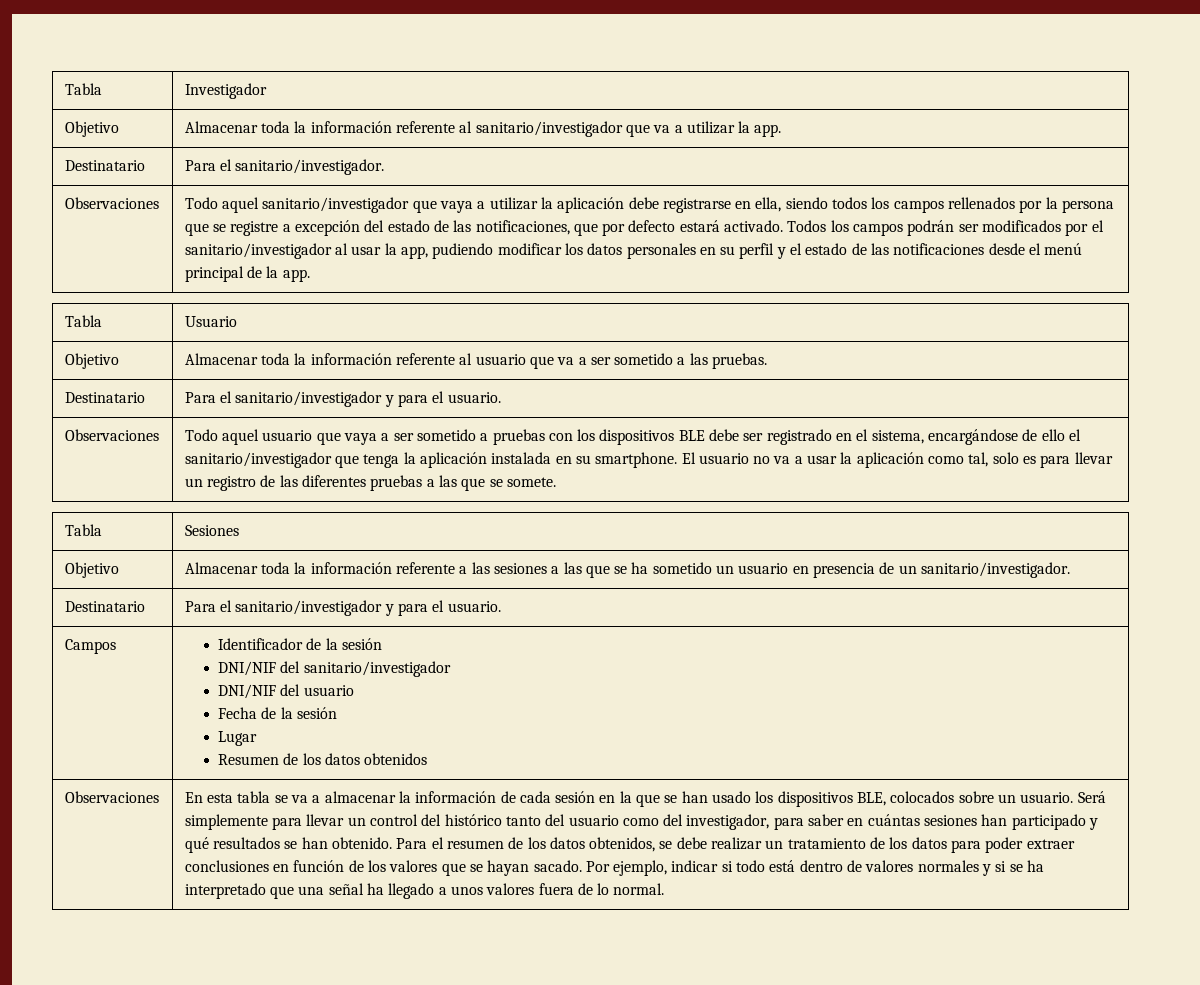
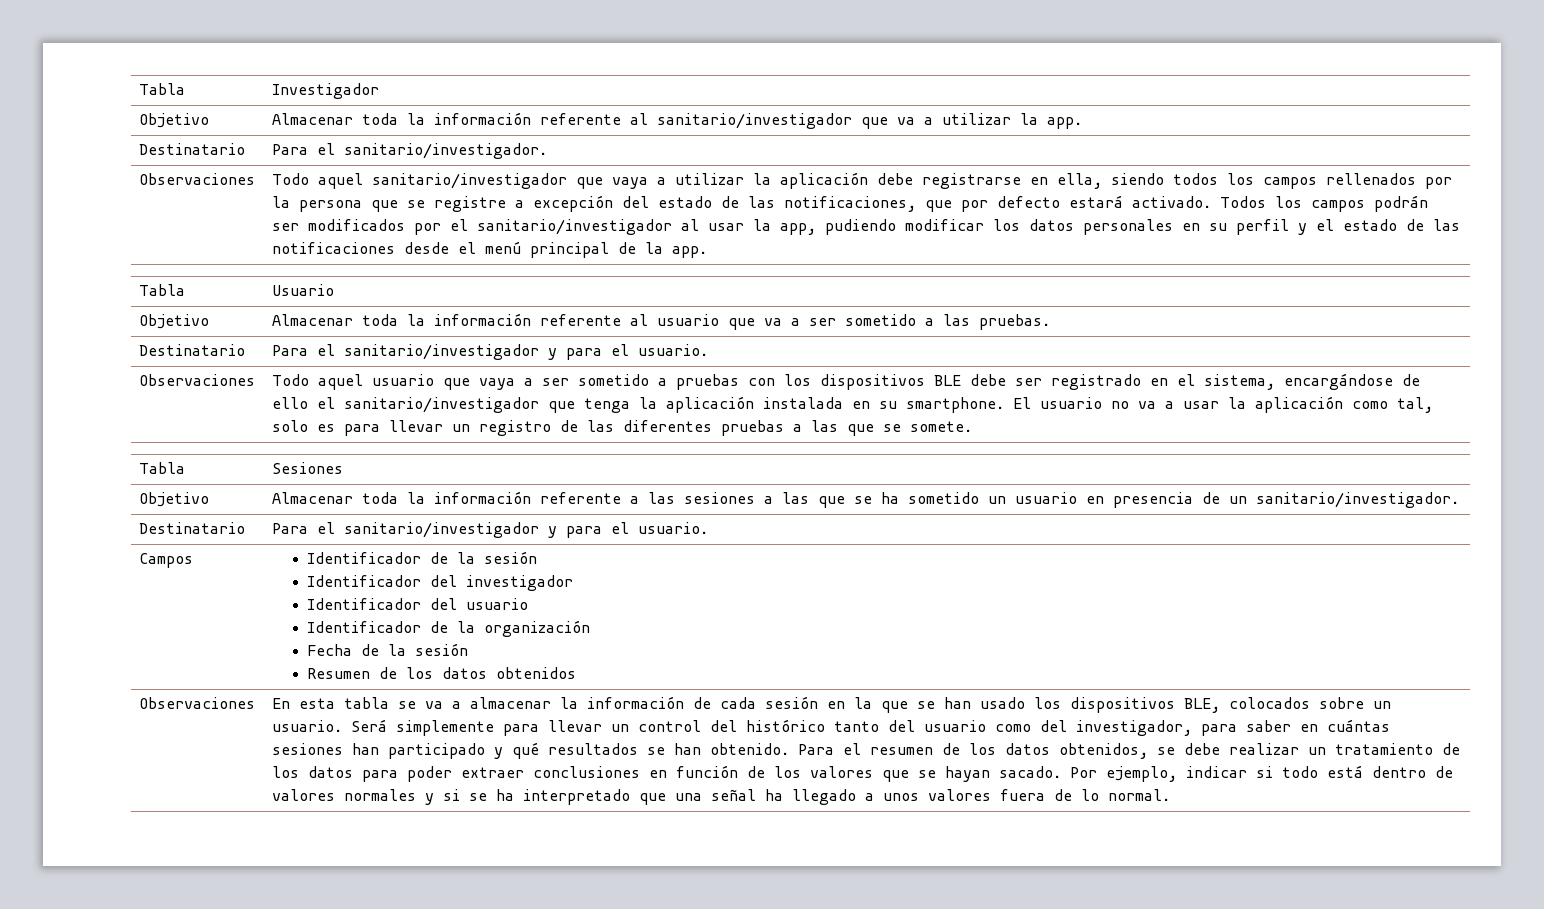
[218,661,451,677] [218,684,354,699] DNI/NIF del sanitario/investigador // DNI/NIF del usuario -> [307,575,574,591] [307,598,529,610] [307,620,591,637] Identificador del investigador // Identificador del usuario // Identificador de la organización
[218,731,258,746] // Lugar -> (469, 649) none

